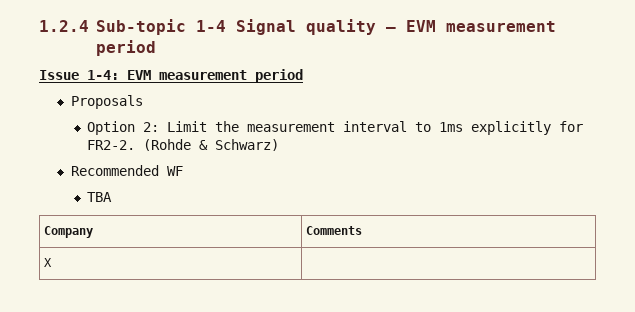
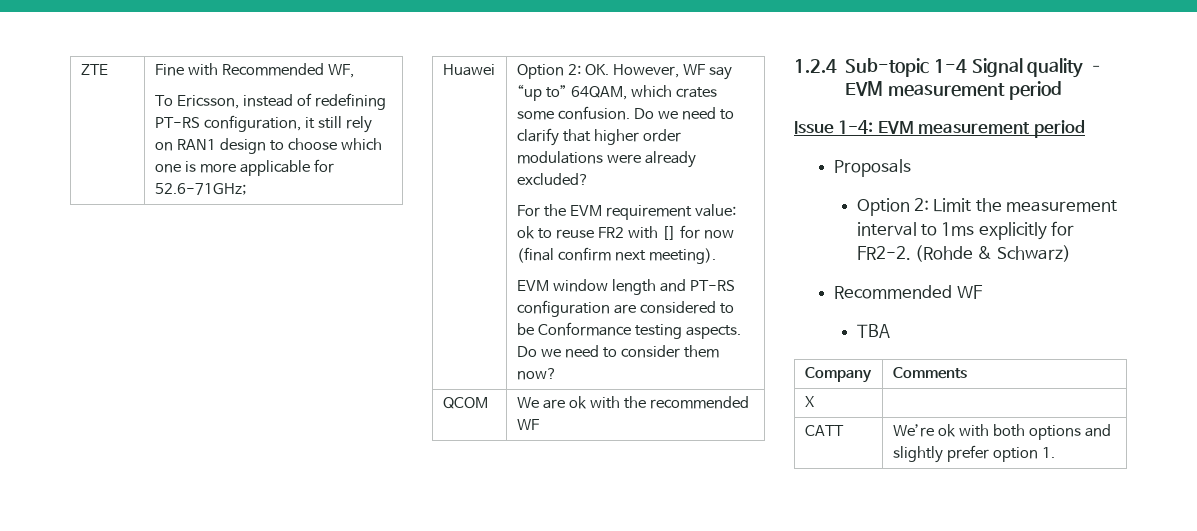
(39, 26) none -> [80,64,108,75] [154,63,355,78] [154,93,387,110] [154,115,373,133] [154,138,383,154] [154,159,335,176] [154,183,246,195] [442,64,495,76] [516,64,733,80] [516,84,718,101] [516,106,735,120] [516,128,682,146] [516,151,696,168] [516,173,589,185] [516,204,737,220] [516,225,735,240] [516,247,717,264] [516,279,736,295] [516,300,735,317] [516,322,742,339] [516,345,720,358] [516,368,557,380] [442,397,488,409] [516,396,750,409] [516,419,539,430] ZTE | Fine with Recommended WF, // To Ericsson, instead of redefining PT-RS configuration, it still rely on RAN1 design to choose which one is more applicable for 52.6-71GHz; // Huawei | Option 2: OK. However, WF say “up to” 64QAM, which crates some confusion. Do we need to clarify that higher order modulations were already excluded? // For the EVM requirement value: ok to reuse FR2 with [] for now (final confirm next meeting). // EVM window length and PT-RS configuration are considered to be Conformance testing aspects. Do we need to consider them now? // QCOM | We are ok with the recommended WF //
(53, 262) none -> [804,425,844,436] [892,424,1112,440] [892,445,1056,463] // CATT | We’re ok with both options and slightly prefer option 1.

